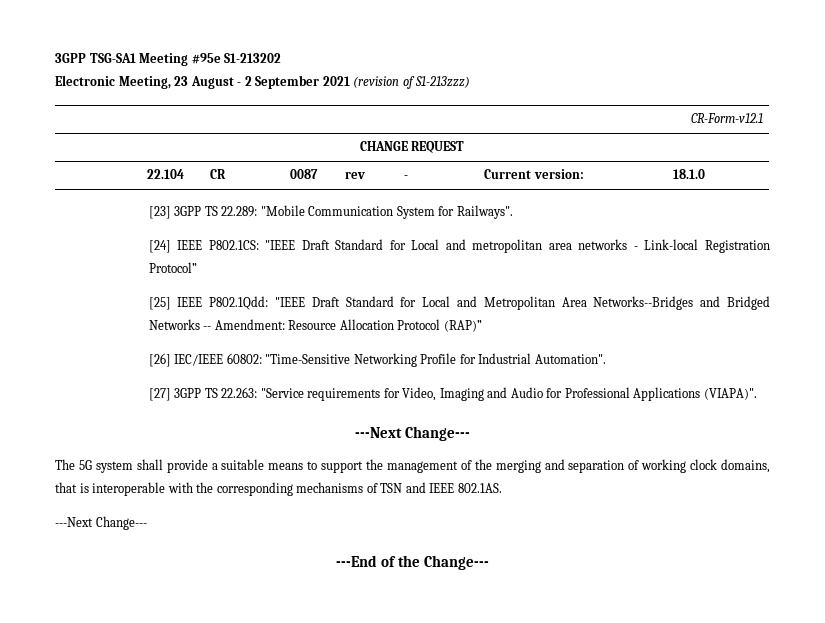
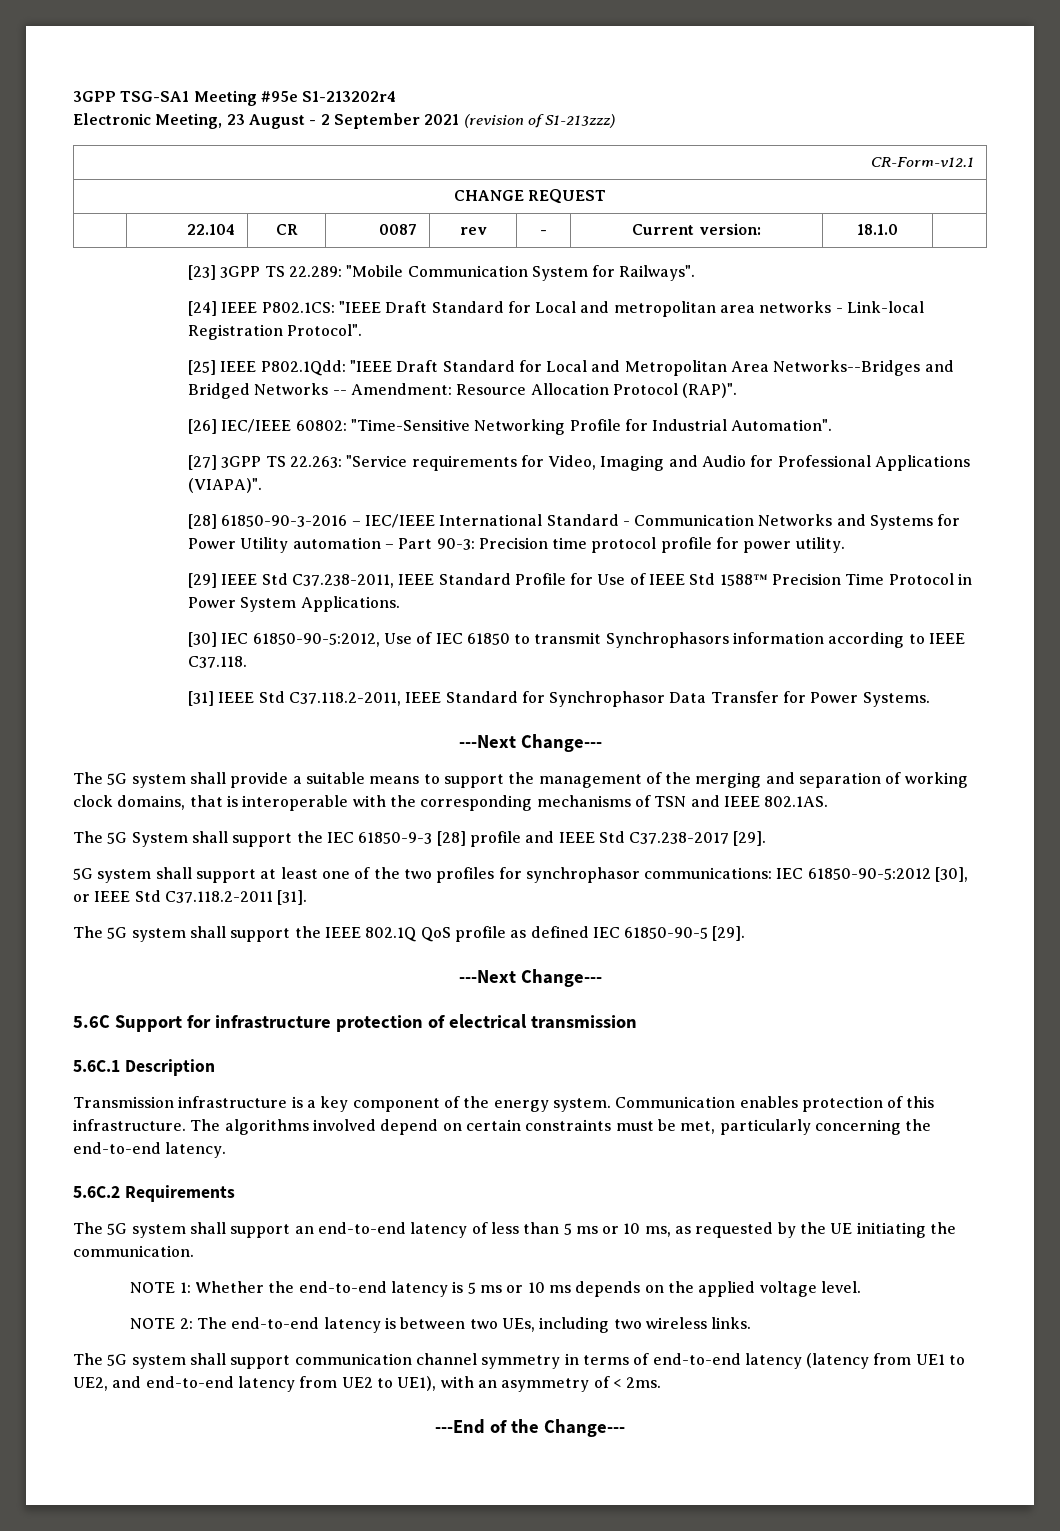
[224,53,282,63] S1-213202 -> [302,91,397,102] S1-213202r4
[148,262,197,273] Protocol” -> [287,324,363,336] Protocol".
[443,320,482,332] (RAP)” -> [682,383,738,398] (RAP)".
(757, 394) none -> [187,514,961,530] [187,537,845,553] [187,573,973,588] [187,596,400,612] [187,632,966,648] [187,656,247,668] [187,691,930,707] // [28] 61850-90-3-2016 – IEC/IEEE International Standard - Communication Networks and Systems for Power Utility automation – Part 90-3: Precision time protocol profile for power utility. // [29] IEEE Std C37.238-2011, IEEE Standard Profile for Use of IEEE Std 1588™ Precision Time Protocol in Power System Applications. // [30] IEC 61850-90-5:2012, Use of IEC 61850 to transmit Synchrophasors information according to IEEE C37.118. // [31] IEEE Std C37.118.2-2011, IEEE Standard for Synchrophasor Data Transfer for Power Systems.
[55,516,147,530] ---Next Change--- -> [73,831,767,847] [73,867,969,883] [73,890,308,905] [73,926,746,942] [458,969,602,987] [73,1014,637,1032] [73,1059,215,1076] [73,1096,935,1112] [73,1119,932,1135] [73,1142,227,1158] [73,1185,235,1202] [73,1222,957,1238] [73,1245,194,1257] [130,1281,861,1297] [130,1317,752,1333] [73,1353,966,1369] [73,1376,662,1392] The 5G System shall support the IEC 61850-9-3 [28] profile and IEEE Std C37.238-2017 [29]. // 5G system shall support at least one of the two profiles for synchrophasor communications: IEC 61850-90-5:2012 [30], or IEEE Std C37.118.2-2011 [31]. // The 5G system shall support the IEEE 802.1Q QoS profile as defined IEC 61850-90-5 [29]. // ---Next Change--- // 5.6C Support for infrastructure protection of electrical transmission // 5.6C.1 Description // Transmission infrastructure is a key component of the energy system. Communication enables protection of this infrastructure. The algorithms involved depend on certain constraints must be met, particularly concerning the end-to-end latency. // 5.6C.2 Requirements // The 5G system shall support an end-to-end latency of less than 5 ms or 10 ms, as requested by the UE initiating the communication. // NOTE 1: Whether the end-to-end latency is 5 ms or 10 ms depends on the applied voltage level. // NOTE 2: The end-to-end latency is between two UEs, including two wireless links. // The 5G system shall support communication channel symmetry in terms of end-to-end latency (latency from UE1 to UE2, and end-to-end latency from UE2 to UE1), with an asymmetry of < 2ms.

